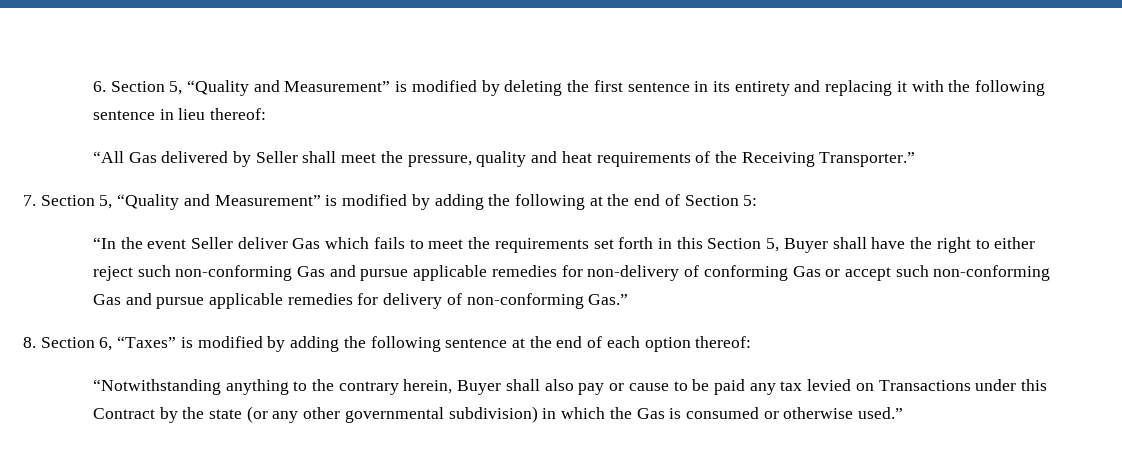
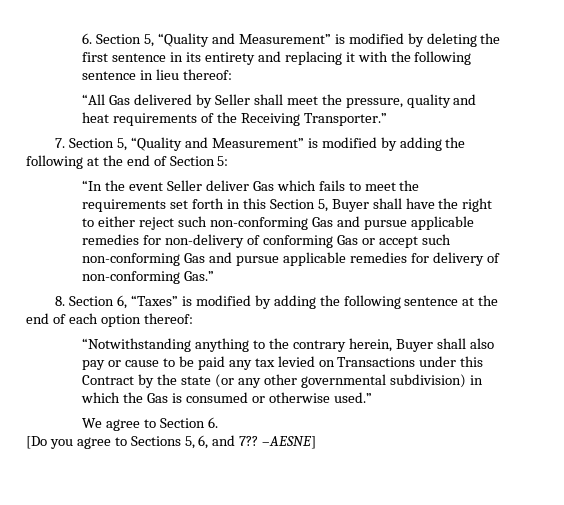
(904, 413) none -> [82,417,218,431] [26,435,317,449] // We agree to Section 6. // [Do you agree to Sections 5, 6, and 7?? –AESNE]

